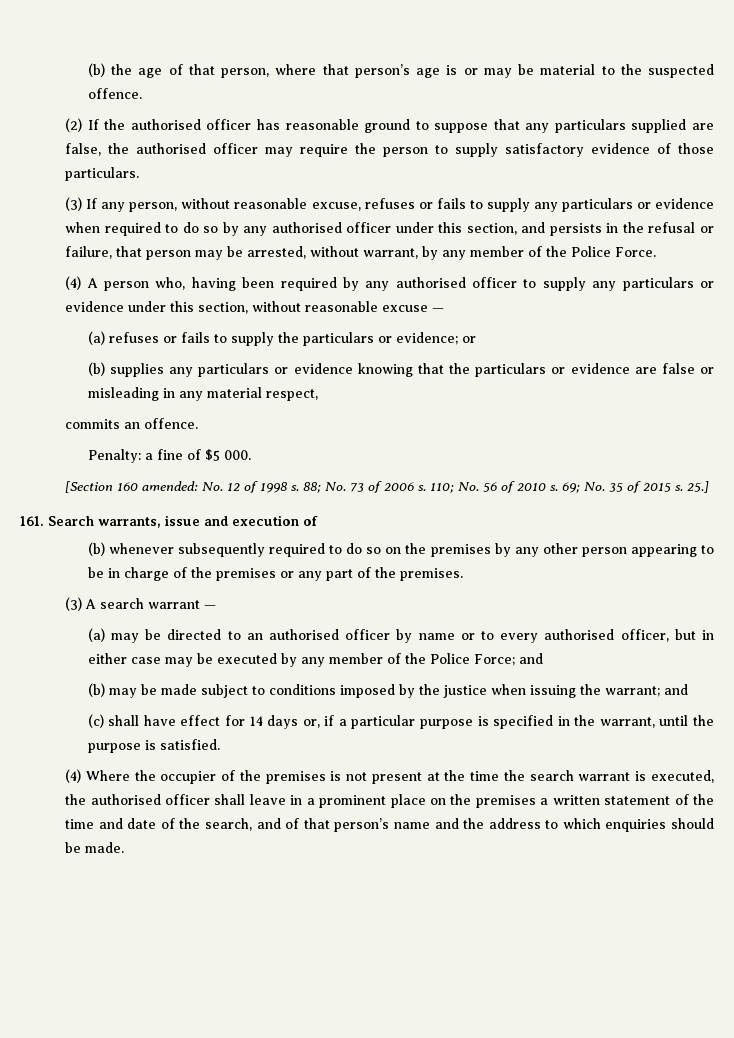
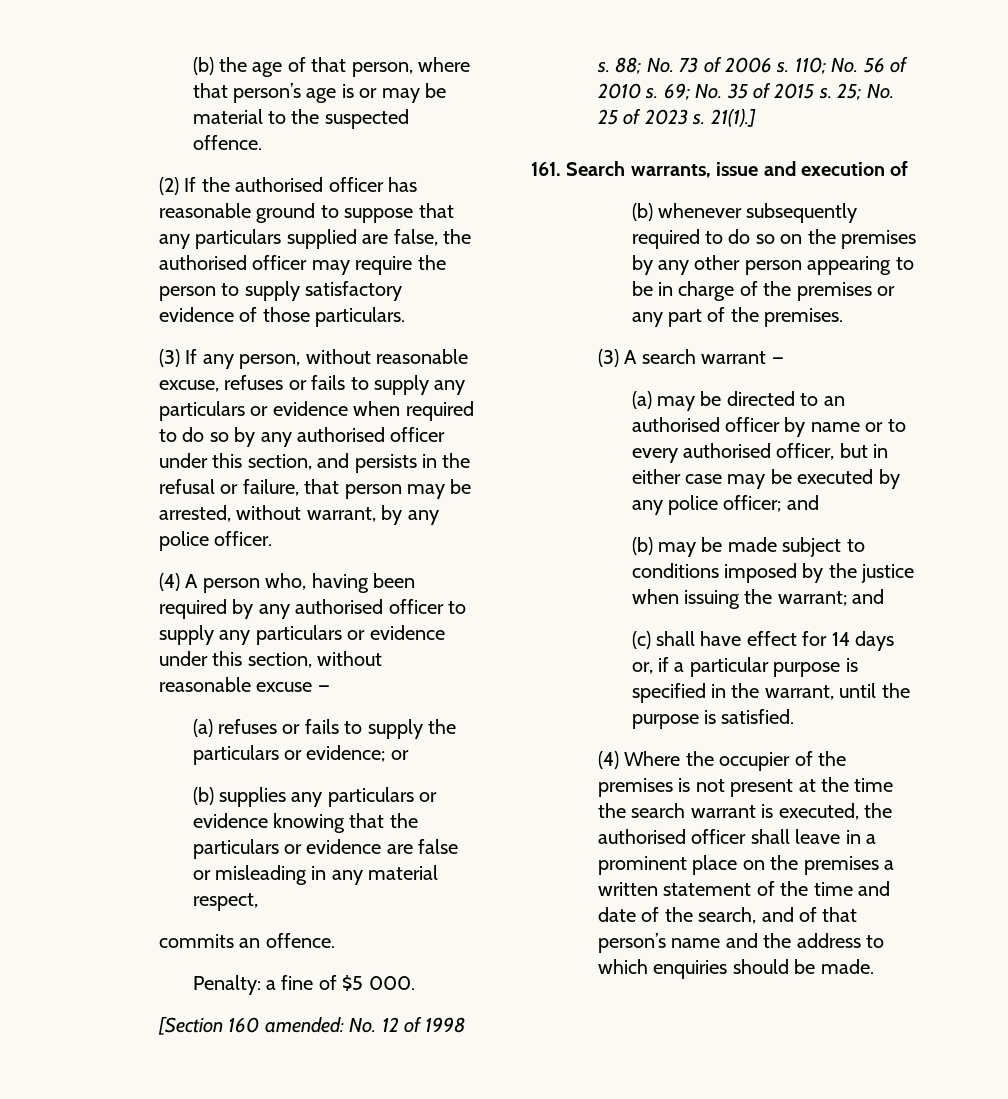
[470,246,657,257] member of the Police Force. -> [159,531,273,551] police officer.
[687,481,710,493] 25.] -> [837,83,894,101] [598,109,756,127] 25; No. 25 of 2023 s. 21(1).]
[328,653,515,666] member of the Police Force; -> [667,495,782,515] police officer;

